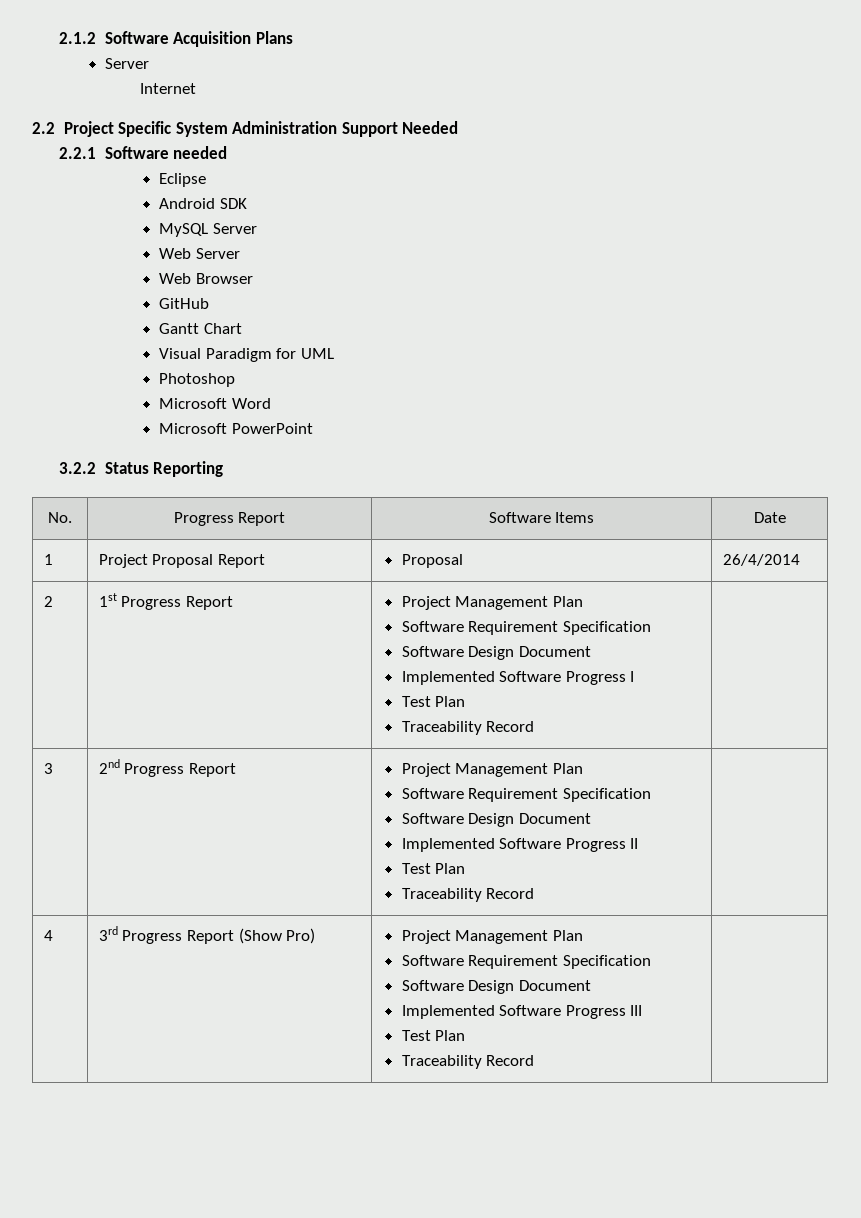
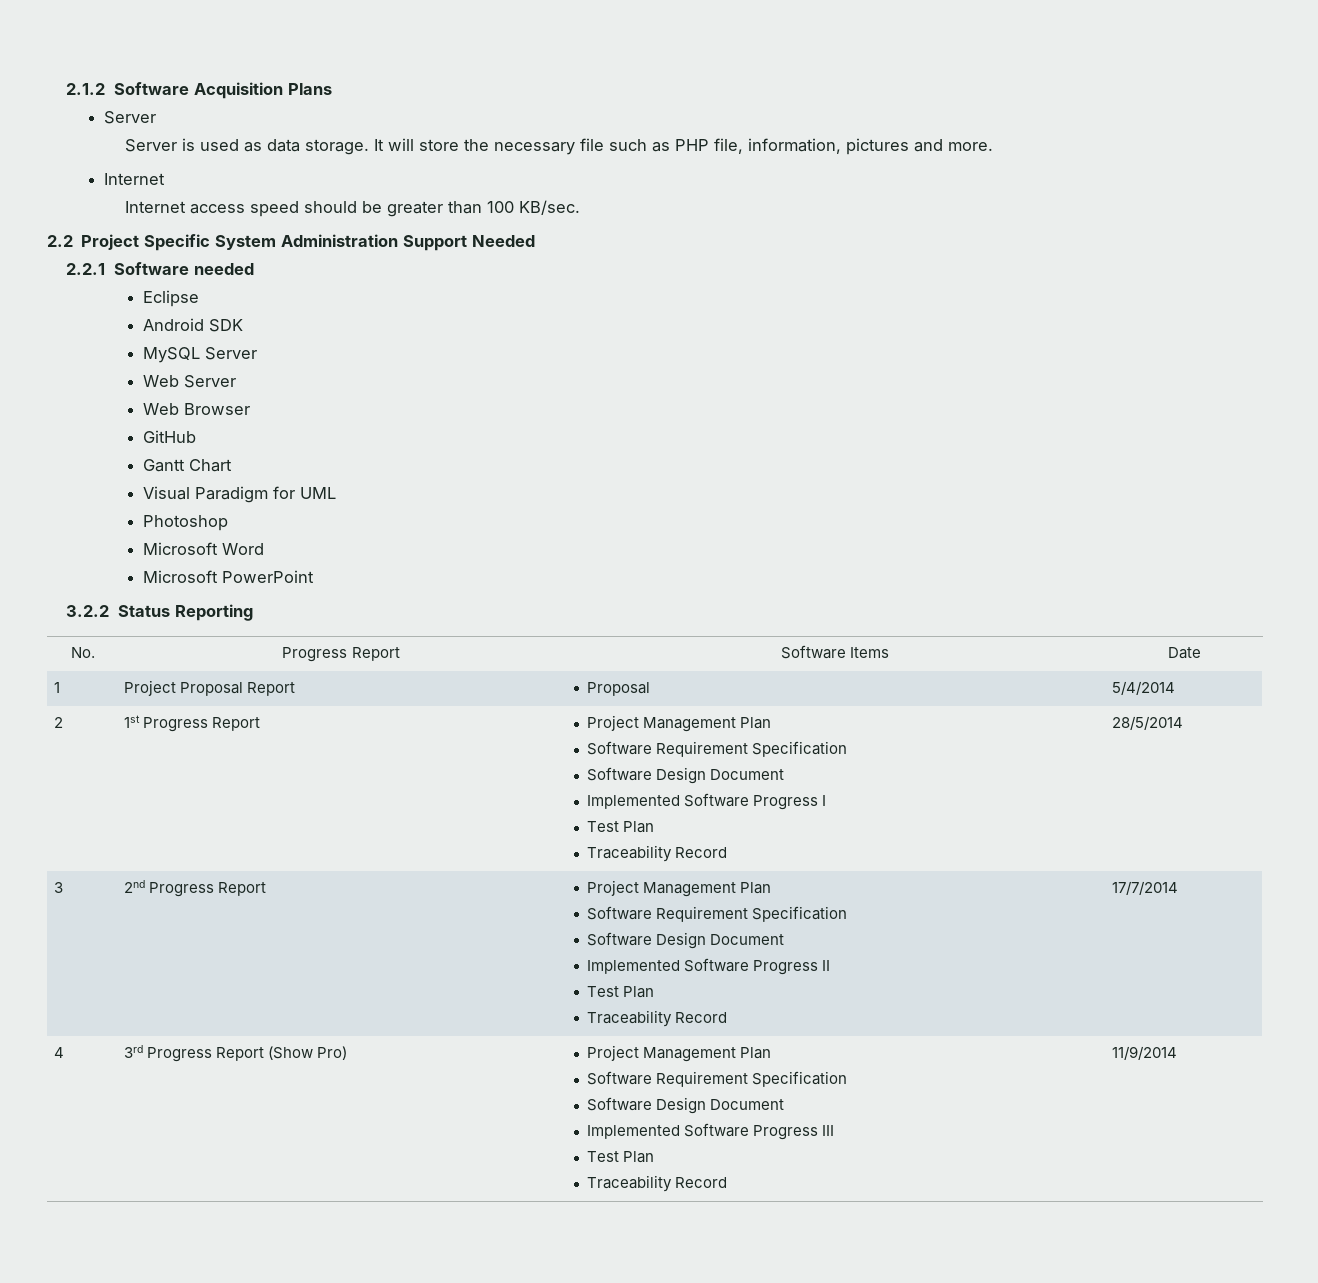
[140,83,197,94] Internet -> [124,138,993,155] [104,173,166,185] [124,200,580,217] Server is used as data storage. It will store the necessary file such as PHP file, information, pictures and more. // Internet // Internet access speed should be greater than 100 KB/sec.
[722,554,800,566] 26/4/2014 -> [1111,681,1175,695] 5/4/2014
(535, 726) none -> [1111,716,1183,730] 28/5/2014
(535, 893) none -> [1111,881,1178,895] 17/7/2014
(535, 1060) none -> [1111,1046,1177,1060] 11/9/2014

